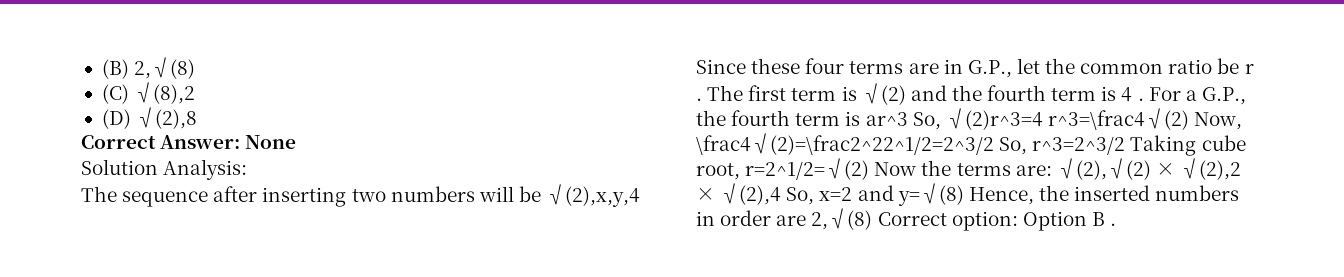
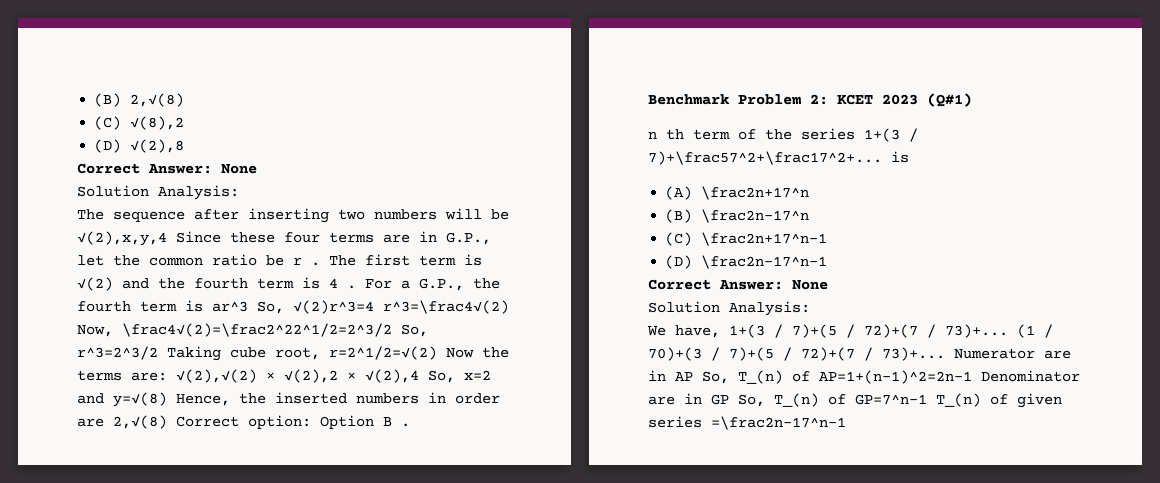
(1117, 224) none -> [648,93,972,107] [648,128,918,142] [648,151,909,165] [665,186,810,200] [665,209,810,223] [665,232,828,246] [665,255,828,269] [648,279,828,290] [648,301,810,316] [647,324,1053,338] [648,347,1071,361] [648,370,1080,384] [648,393,1062,408] [648,416,846,430] // Benchmark Problem 2: KCET 2023 (Q#1) // n th term of the series 1+(3 / 7)+\frac57^2+\frac17^2+... is // (A) \frac2n+17^n // (B) \frac2n-17^n // (C) \frac2n+17^n-1 // (D) \frac2n-17^n-1 // Correct Answer: None // Solution Analysis: // We have, 1+(3 / 7)+(5 / 72)+(7 / 73)+... (1 / 70)+(3 / 7)+(5 / 72)+(7 / 73)+... Numerator are in AP So, T_(n) of AP=1+(n-1)^2=2n-1 Denominator are in GP So, T_(n) of GP=7^n-1 T_(n) of given series =\frac2n-17^n-1

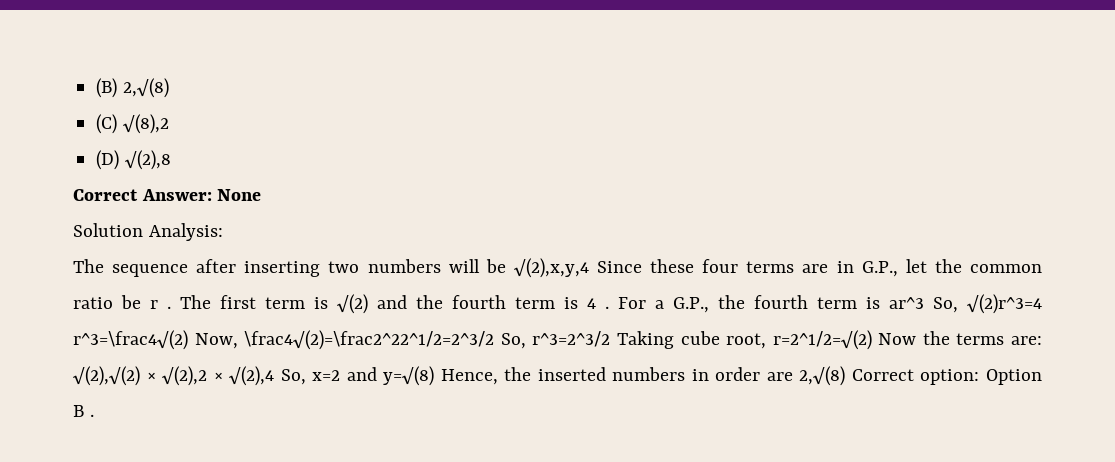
[648,93,972,107] [648,128,918,142] [648,151,909,165] [665,186,810,200] [665,209,810,223] [665,232,828,246] [665,255,828,269] [648,279,828,290] [648,301,810,316] [647,324,1053,338] [648,347,1071,361] [648,370,1080,384] [648,393,1062,408] [648,416,846,430] // Benchmark Problem 2: KCET 2023 (Q#1) // n th term of the series 1+(3 / 7)+\frac57^2+\frac17^2+... is // (A) \frac2n+17^n // (B) \frac2n-17^n // (C) \frac2n+17^n-1 // (D) \frac2n-17^n-1 // Correct Answer: None // Solution Analysis: // We have, 1+(3 / 7)+(5 / 72)+(7 / 73)+... (1 / 70)+(3 / 7)+(5 / 72)+(7 / 73)+... Numerator are in AP So, T_(n) of AP=1+(n-1)^2=2n-1 Denominator are in GP So, T_(n) of GP=7^n-1 T_(n) of given series =\frac2n-17^n-1 -> (94, 415) none

